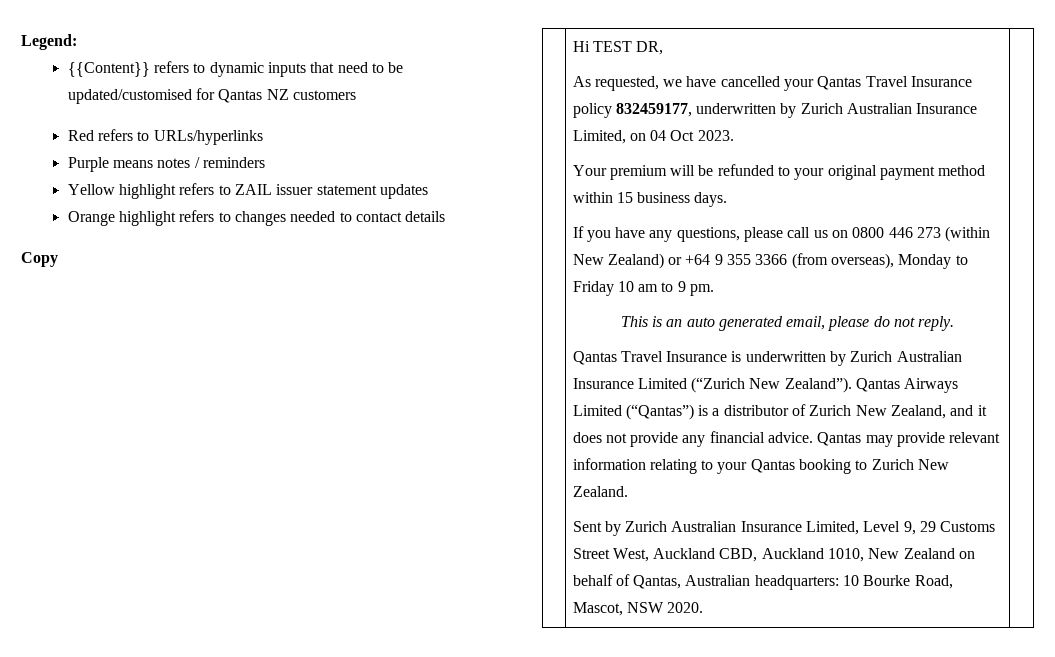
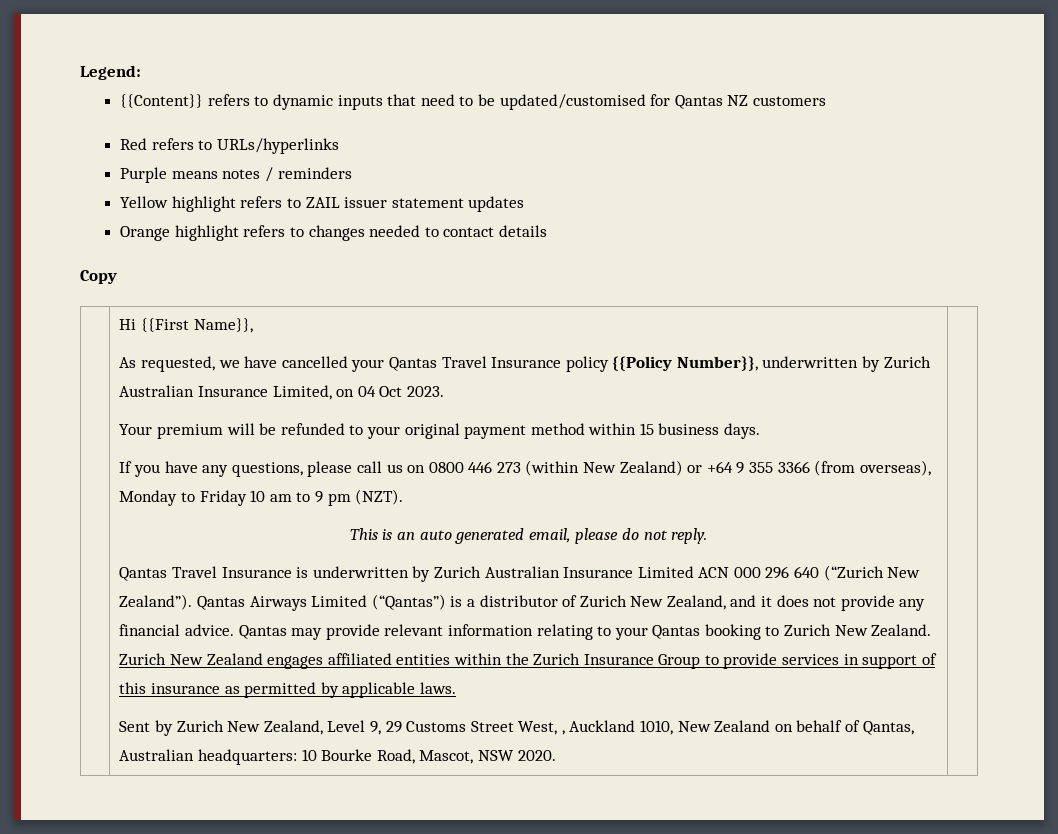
[592,41,664,55] TEST DR, -> [140,318,253,333] {{First Name}},
[615,103,692,117] 832459177, -> [612,356,758,371] {{Policy Number}},
[690,284,715,296] pm. -> [327,489,404,506] pm (NZT).
(687, 383) none -> [698,566,820,579] ACN 000 296 640
(628, 491) none -> [119,653,937,669] [119,682,456,698] Zurich New Zealand engages affiliated entities within the Zurich Insurance Group to provide services in support of this insurance as permitted by applicable laws.
[671,521,860,535] Australian Insurance Limited, -> [227,720,323,735] New Zealand,
[653,548,758,562] Auckland CBD, -> [561,730,565,735] ,

